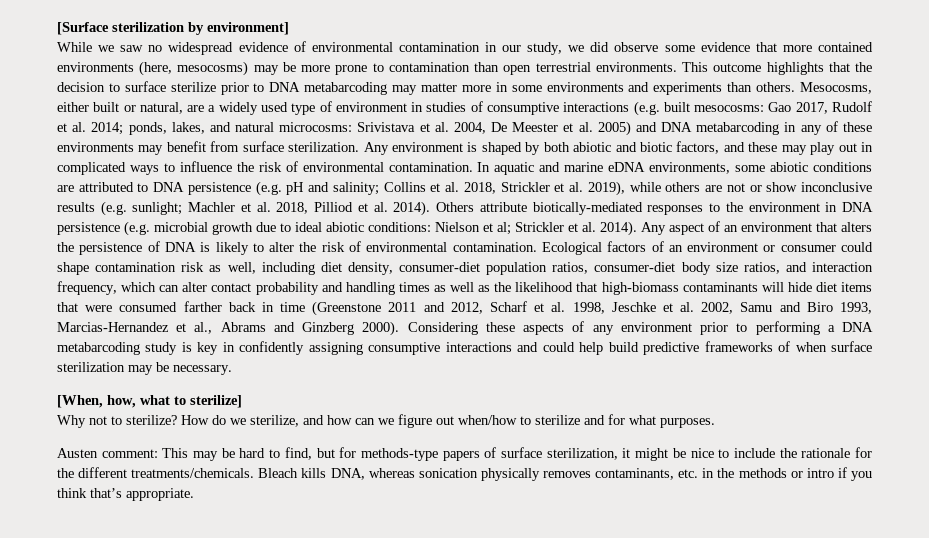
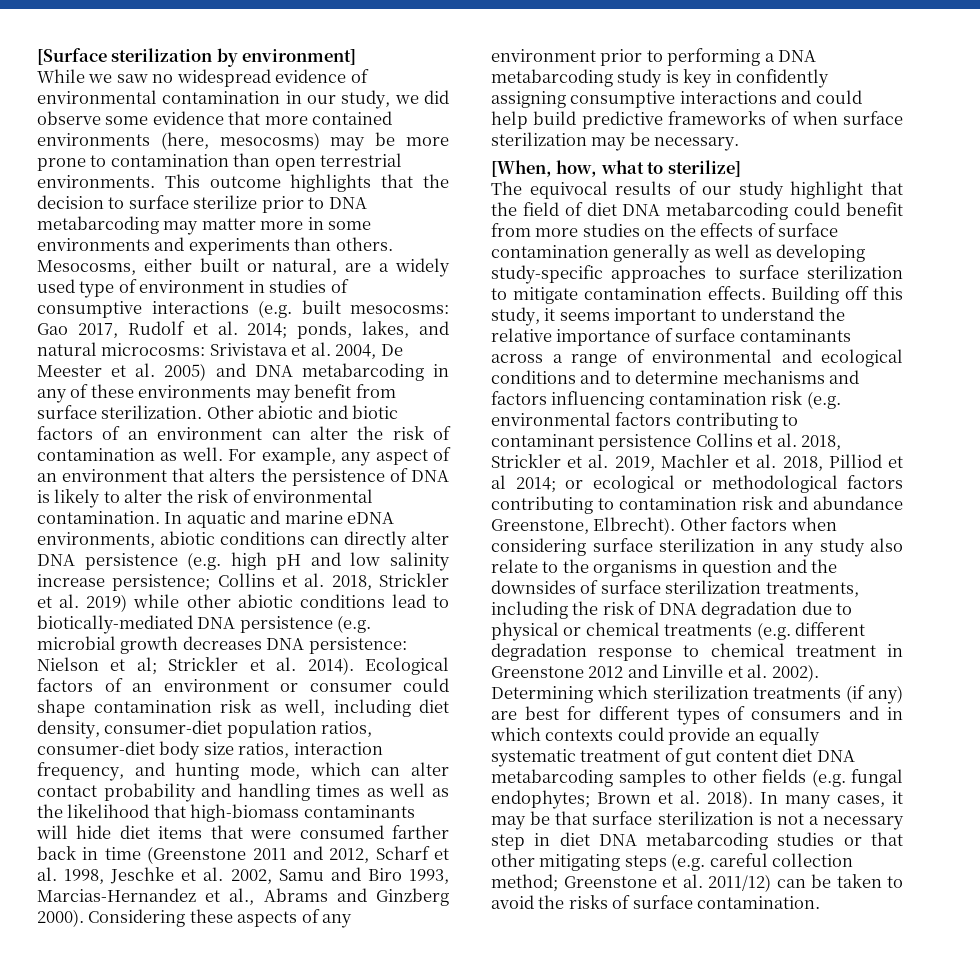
[363,141,874,155] [57,161,873,175] [57,181,873,196] [57,201,873,216] [57,221,666,236] Any environment is shaped by both abiotic and biotic factors, and these may play out in complicated ways to influence the risk of environmental contamination. In aquatic and marine eDNA environments, some abiotic conditions are attributed to DNA persistence (e.g. pH and salinity; Collins et al. 2018, Strickler et al. 2019), while others are not or show inconclusive results (e.g. sunlight; Machler et al. 2018, Pilliod et al. 2014). Others attribute biotically-mediated responses to the environment in DNA persistence (e.g. microbial growth due to ideal abiotic conditions: Nielson et al; Strickler et al. 2014). Any -> [206,405,399,419] [37,426,451,440] [37,447,372,466] Other abiotic and biotic factors of an environment can alter the risk of contamination as well. For example, any
(537, 247) none -> [164,510,395,528] [37,531,449,550] [37,552,450,571] [37,573,449,591] [37,594,449,612] [37,615,372,634] [37,636,407,654] [37,657,354,675] In aquatic and marine eDNA environments, abiotic conditions can directly alter DNA persistence (e.g. high pH and low salinity increase persistence; Collins et al. 2018, Strickler et al. 2019) while other abiotic conditions lead to biotically-mediated DNA persistence (e.g. microbial growth decreases DNA persistence: Nielson et al; Strickler et al. 2014).
[785,262,807,272] and -> (290, 750) none
(117, 288) none -> [134,762,300,780] and hunting mode,
[57,414,715,428] [57,447,872,461] [57,467,872,481] [57,488,194,501] Why not to sterilize? How do we sterilize, and how can we figure out when/how to sterilize and for what purposes. // Austen comment: This may be hard to find, but for methods-type papers of surface sterilization, it might be nice to include the rationale for the different treatments/chemicals. Bleach kills DNA, whereas sonication physically removes contaminants, etc. in the methods or intro if you think that’s appropriate. -> [491,181,903,200] [491,202,903,220] [491,223,839,237] [491,244,866,263] [491,265,903,284] [491,286,903,304] [491,307,845,326] [491,328,851,346] [491,349,903,367] [491,370,860,384] [491,391,841,409] [491,412,799,430] [491,433,842,451] [491,454,903,471] [491,475,903,493] [491,496,903,514] [491,517,837,535] [491,538,903,557] [491,559,838,577] [491,580,859,597] [491,601,853,619] [491,622,866,641] [491,643,903,661] [491,664,819,682] [491,685,903,704] [491,706,903,725] [490,727,821,746] [491,748,855,767] [491,769,903,787] [491,790,903,809] [491,811,904,830] [491,832,903,850] [491,853,854,871] [491,874,903,892] [491,895,821,909] The equivocal results of our study highlight that the field of diet DNA metabarcoding could benefit from more studies on the effects of surface contamination generally as well as developing study-specific approaches to surface sterilization to mitigate contamination effects. Building off this study, it seems important to understand the relative importance of surface contaminants across a range of environmental and ecological conditions and to determine mechanisms and factors influencing contamination risk (e.g. environmental factors contributing to contaminant persistence Collins et al. 2018, Strickler et al. 2019, Machler et al. 2018, Pilliod et al 2014; or ecological or methodological factors contributing to contamination risk and abundance Greenstone, Elbrecht). Other factors when considering surface sterilization in any study also relate to the organisms in question and the downsides of surface sterilization treatments, including the risk of DNA degradation due to physical or chemical treatments (e.g. different degradation response to chemical treatment in Greenstone 2012 and Linville et al. 2002). Determining which sterilization treatments (if any) are best for different types of consumers and in which contexts could provide an equally systematic treatment of gut content diet DNA metabarcoding samples to other fields (e.g. fungal endophytes; Brown et al. 2018). In many cases, it may be that surface sterilization is not a necessary step in diet DNA metabarcoding studies or that other mitigating steps (e.g. careful collection method; Greenstone et al. 2011/12) can be taken to avoid the risks of surface contamination.

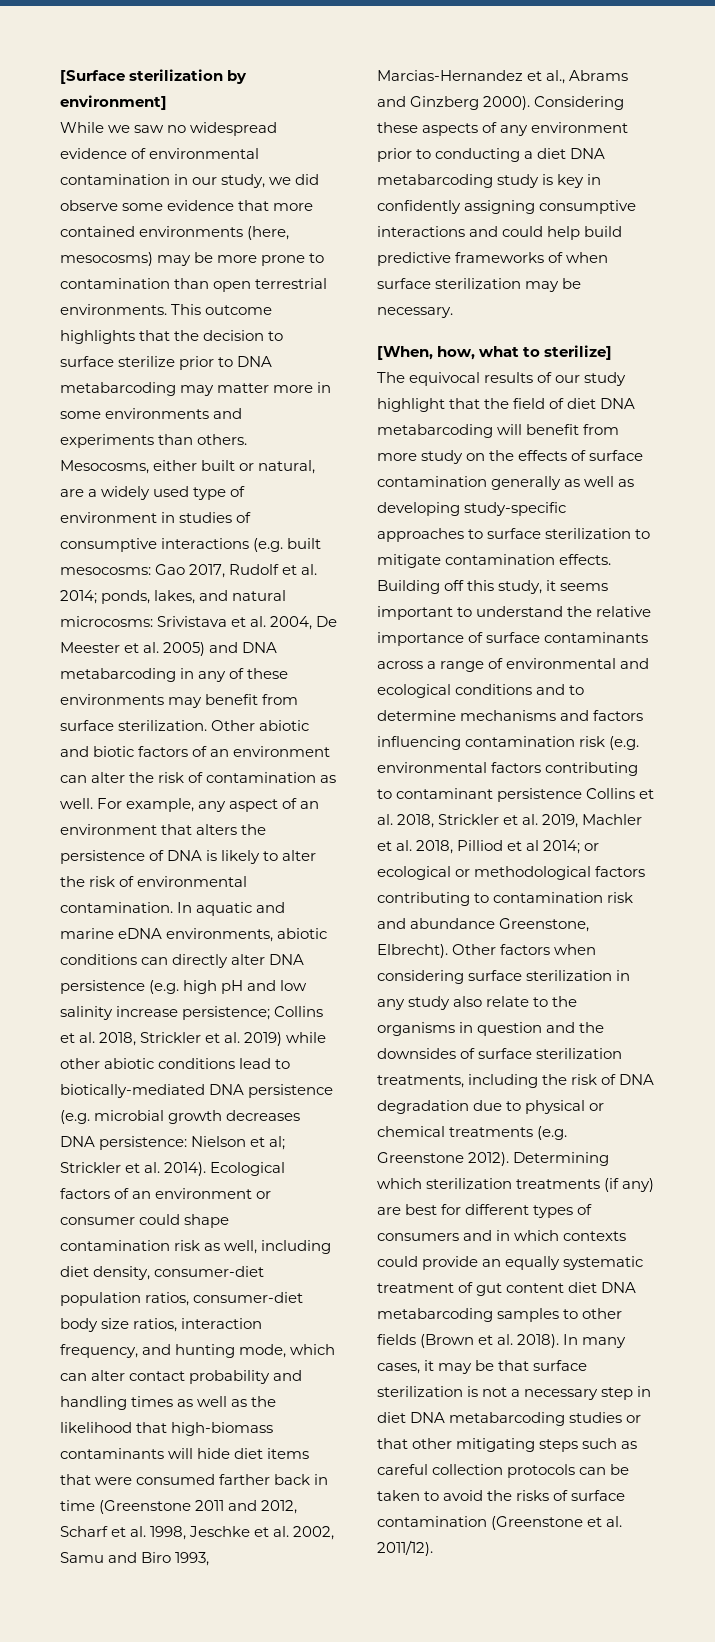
[667,48,775,66] performing a -> [435,148,567,162] conducting a diet
[794,202,841,216] could -> [497,424,523,435] will
[582,223,640,237] studies -> [421,450,464,464] study
[795,622,866,636] [491,643,903,661] [491,664,819,682] different degradation response to chemical treatment in Greenstone 2012 and Linville et al. 2002). -> [377,1152,510,1166] Greenstone 2012).
[811,769,903,787] [491,790,651,809] (e.g. fungal endophytes; Brown -> [420,1334,475,1348] (Brown
[671,853,854,871] [491,874,771,892] (e.g. careful collection method; Greenstone et al. 2011/12) -> [582,1438,638,1449] [377,1464,576,1478] such as careful collection protocols
[697,896,821,909] contamination. -> [377,1516,623,1530] [377,1540,433,1556] contamination (Greenstone et al. 2011/12).

